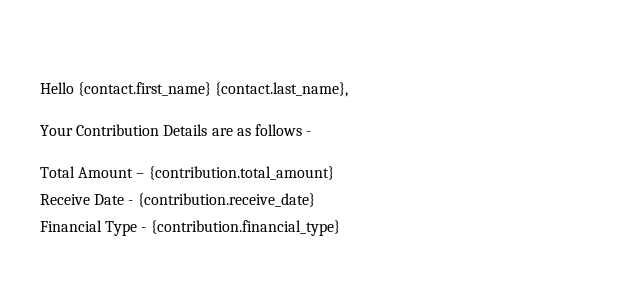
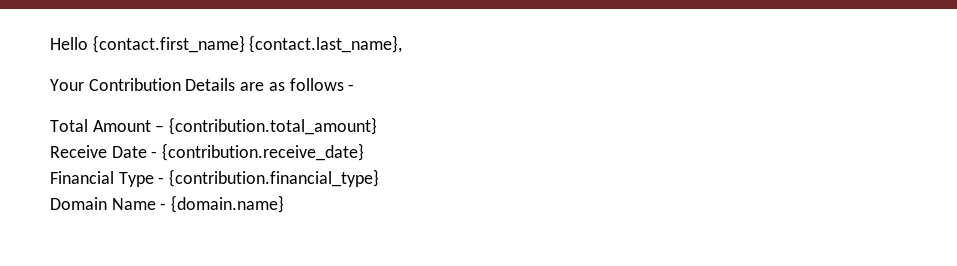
(340, 228) none -> [50,195,285,213] // Domain Name - {domain.name}

